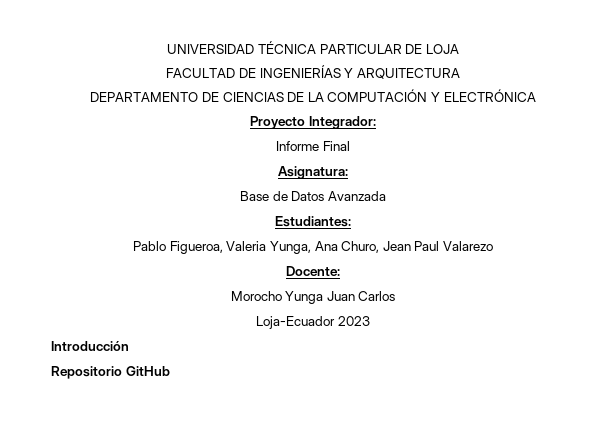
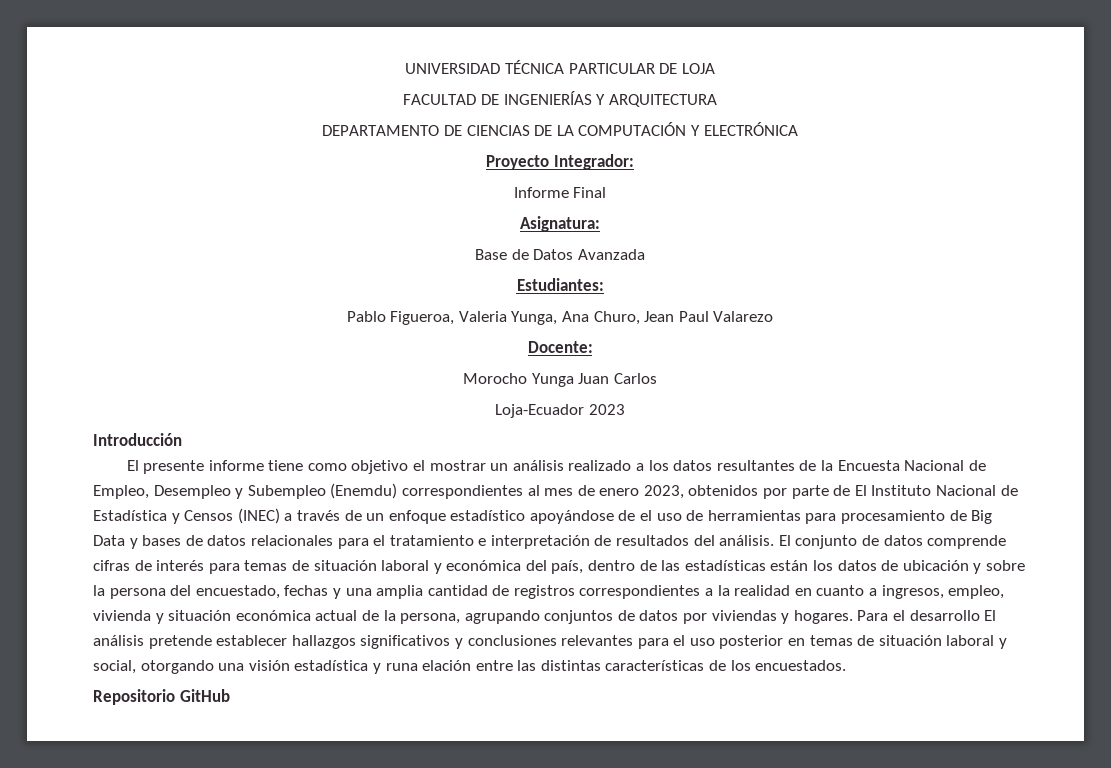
(129, 346) none -> [126,460,986,474] [93,483,1018,499] [93,508,993,524] [93,535,1007,549] [93,560,1025,574] [93,585,1005,599] [93,610,997,624] [93,635,1008,649] [93,660,847,674] // El presente informe tiene como objetivo el mostrar un análisis realizado a los datos resultantes de la Encuesta Nacional de Empleo, Desempleo y Subempleo (Enemdu) correspondientes al mes de enero 2023, obtenidos por parte de El Instituto Nacional de Estadística y Censos (INEC) a través de un enfoque estadístico apoyándose de el uso de herramientas para procesamiento de Big Data y bases de datos relacionales para el tratamiento e interpretación de resultados del análisis. El conjunto de datos comprende cifras de interés para temas de situación laboral y económica del país, dentro de las estadísticas están los datos de ubicación y sobre la persona del encuestado, fechas y una amplia cantidad de registros correspondientes a la realidad en cuanto a ingresos, empleo, vivienda y situación económica actual de la persona, agrupando conjuntos de datos por viviendas y hogares. Para el desarrollo El análisis pretende establecer hallazgos significativos y conclusiones relevantes para el uso posterior en temas de situación laboral y social, otorgando una visión estadística y runa elación entre las distintas características de los encuestados.

